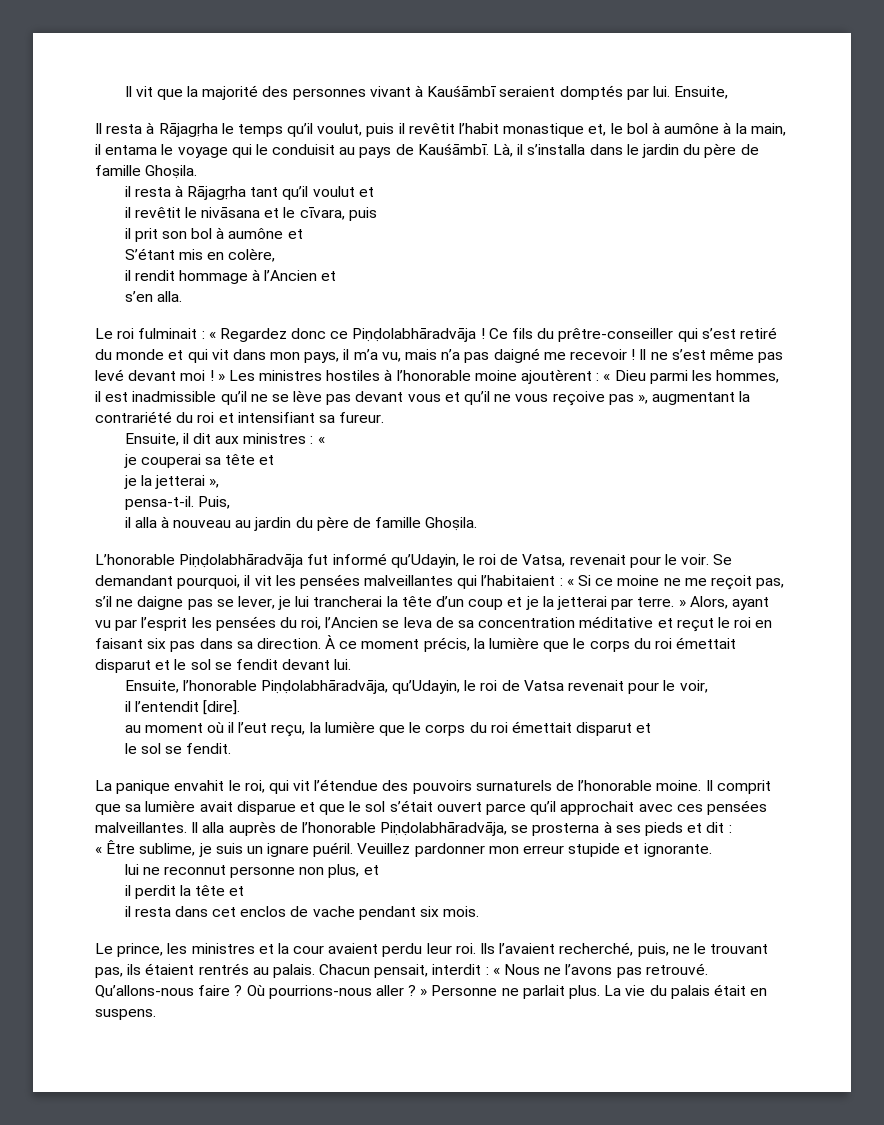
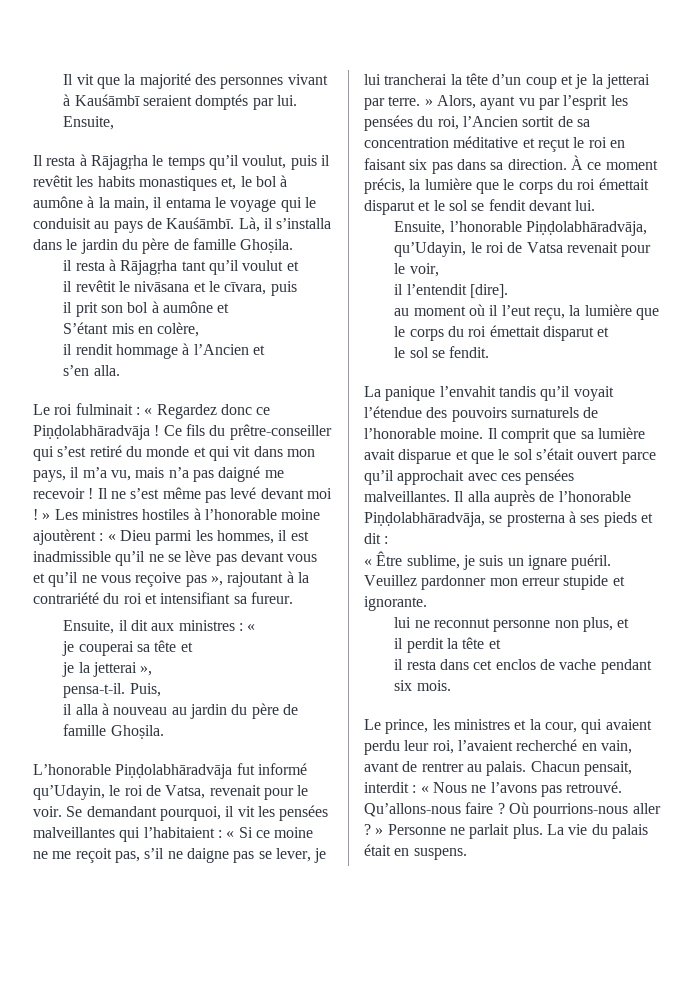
[459,123,585,137] l’habit monastique -> [76,176,217,191] les habits monastiques
[652,392,736,405] augmentant -> [227,571,294,587] rajoutant à
[382,617,432,628] se leva -> [522,116,555,127] sortit
[174,780,311,794] envahit le roi, qui vit -> [439,386,614,401] l’envahit tandis qu’il voyait
[293,945,325,954] cour -> [544,719,603,734] cour, qui
[455,942,769,957] [95,963,249,978] roi. Ils l’avaient recherché, puis, ne le trouvant pas, ils étaient rentrés -> [432,739,632,754] [364,761,464,772] roi, l’avaient recherché en vain, avant de rentrer

